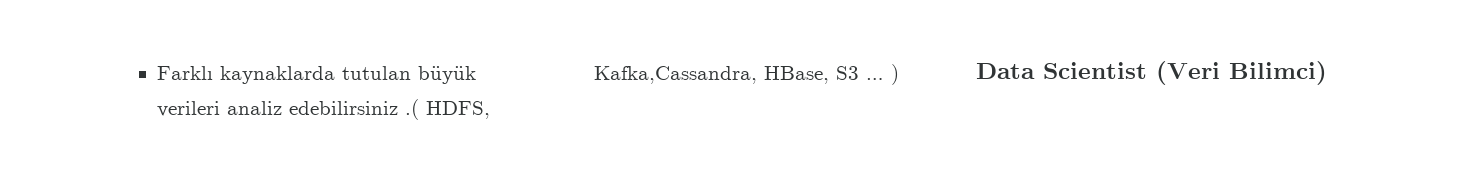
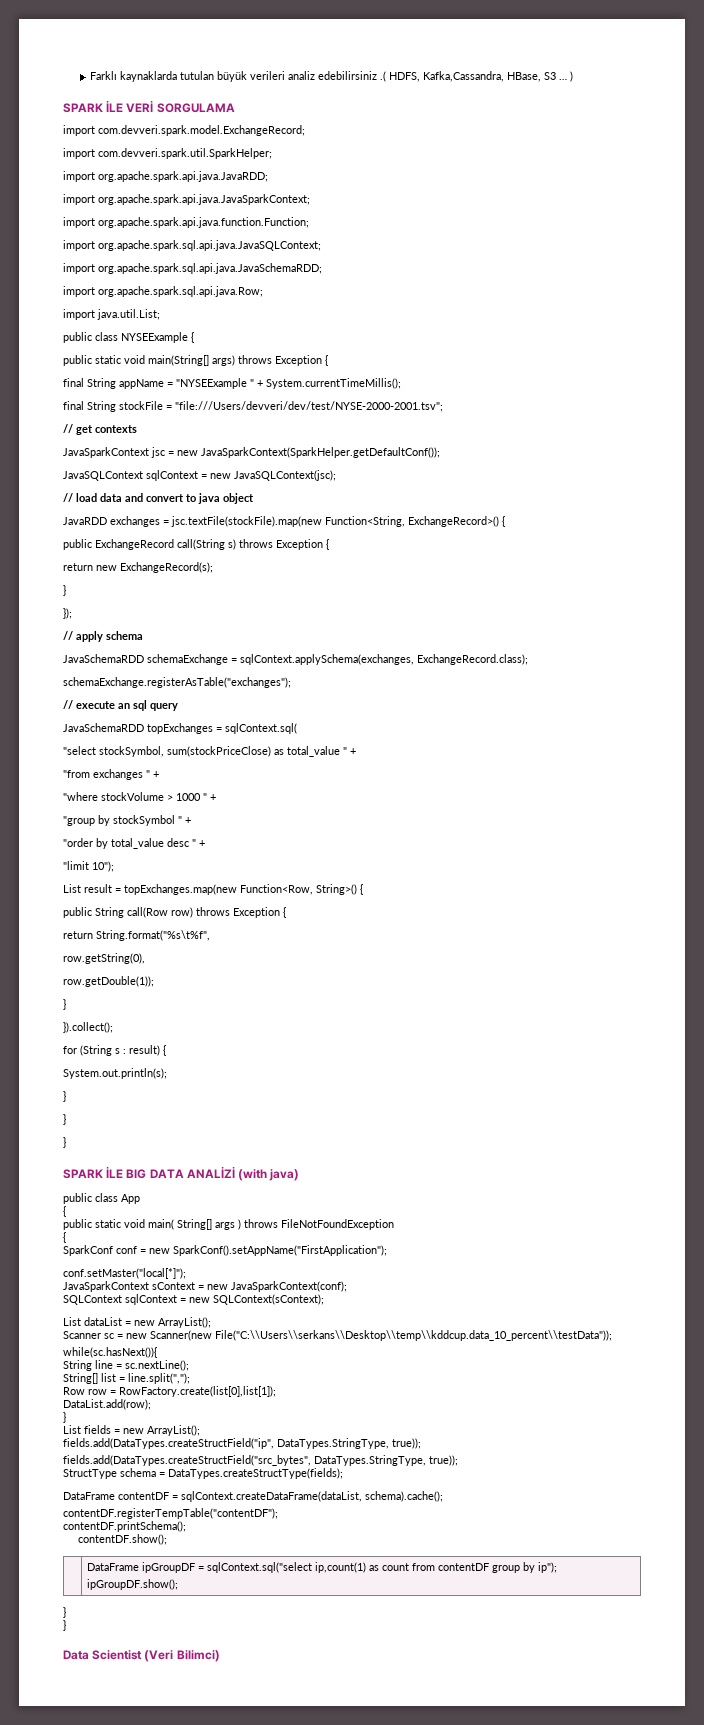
(900, 74) none -> [63,100,235,113] [63,125,305,136] [63,148,272,159] [63,171,268,182] [63,194,310,205] [63,217,309,228] [63,240,321,251] [63,263,322,274] [63,286,263,297] [63,309,160,320] [63,332,194,343] [63,355,328,366] [63,378,401,389] [63,401,443,412] [63,424,137,435] [63,447,440,458] [63,470,336,481] [63,493,254,504] [63,516,505,527] [63,539,329,550] [63,562,213,573] [63,585,66,596] [63,608,72,619] [63,631,143,642] [63,654,528,665] [63,677,291,688] [63,700,178,711] [63,723,297,734] [63,746,356,757] [63,769,159,780] [63,792,216,801] [63,815,191,826] [63,838,205,849] [63,861,114,872] [63,884,363,895] [63,907,286,918] [63,930,210,941] [63,953,145,964] [63,976,154,987] [63,999,66,1010] [63,1022,113,1033] [63,1045,166,1056] [63,1068,167,1079] [63,1091,66,1102] [63,1114,66,1125] [63,1137,66,1148] [63,1166,300,1181] [63,1193,140,1204] [63,1206,66,1217] [63,1219,394,1230] [63,1232,66,1243] [63,1245,387,1256] [63,1268,186,1279] [63,1281,347,1292] [63,1294,324,1305] [63,1317,211,1328] [63,1330,612,1341] [63,1347,157,1358] [63,1360,189,1371] [63,1373,190,1384] [63,1386,276,1397] [63,1399,151,1410] [63,1412,66,1423] [63,1425,200,1436] [63,1438,421,1449] [63,1455,458,1466] [63,1468,343,1479] [63,1491,443,1502] [63,1508,278,1519] [63,1521,186,1532] [78,1534,168,1545] [86,1562,557,1573] [86,1579,178,1590] [63,1607,66,1618] [63,1620,66,1631] // SPARK İLE VERİ SORGULAMA // import com.devveri.spark.model.ExchangeRecord; // import com.devveri.spark.util.SparkHelper; // import org.apache.spark.api.java.JavaRDD; // import org.apache.spark.api.java.JavaSparkContext; // import org.apache.spark.api.java.function.Function; // import org.apache.spark.sql.api.java.JavaSQLContext; // import org.apache.spark.sql.api.java.JavaSchemaRDD; // import org.apache.spark.sql.api.java.Row; // import java.util.List; // public class NYSEExample { // public static void main(String[] args) throws Exception { // final String appName = "NYSEExample " + System.currentTimeMillis(); // final String stockFile = "file:///Users/devveri/dev/test/NYSE-2000-2001.tsv"; // // get contexts // JavaSparkContext jsc = new JavaSparkContext(SparkHelper.getDefaultConf()); // JavaSQLContext sqlContext = new JavaSQLContext(jsc); // // load data and convert to java object // JavaRDD exchanges = jsc.textFile(stockFile).map(new Function<String, ExchangeRecord>() { // public ExchangeRecord call(String s) throws Exception { // return new ExchangeRecord(s); // } // }); // // apply schema // JavaSchemaRDD schemaExchange = sqlContext.applySchema(exchanges, ExchangeRecord.class); // schemaExchange.registerAsTable("exchanges"); // // execute an sql query // JavaSchemaRDD topExchanges = sqlContext.sql( // "select stockSymbol, sum(stockPriceClose) as total_value " + // "from exchanges " + // "where stockVolume > 1000 " + // "group by stockSymbol " + // "order by total_value desc " + // "limit 10"); // List result = topExchanges.map(new Function<Row, String>() { // public String call(Row row) throws Exception { // return String.format("%s\t%f", // row.getString(0), // row.getDouble(1)); // } // }).collect(); // for (String s : result) { // System.out.println(s); // } // } // } // SPARK İLE BIG DATA ANALİZİ (with java) // public class App // { // public static void main( String[] args ) throws FileNotFoundException // { // SparkConf conf = new SparkConf().setAppName("FirstApplication"); // conf.setMaster("local[*]"); // JavaSparkContext sContext = new JavaSparkContext(conf); // SQLContext sqlContext = new SQLContext(sContext); // List dataList = new ArrayList(); // Scanner sc = new Scanner(new File("C:\\Users\\serkans\\Desktop\\temp\\kddcup.data_10_percent\\testData")); // while(sc.hasNext()){ // String line = sc.nextLine(); // String[] list = line.split(","); // Row row = RowFactory.create(list[0],list[1]); // DataList.add(row); // } // List fields = new ArrayList(); // fields.add(DataTypes.createStructField("ip", DataTypes.StringType, true)); // fields.add(DataTypes.createStructField("src_bytes", DataTypes.StringType, true)); // StructType schema = DataTypes.createStructType(fields); // DataFrame contentDF = sqlContext.createDataFrame(dataList, schema).cache(); // contentDF.registerTempTable("contentDF"); // contentDF.printSchema(); // contentDF.show(); // | DataFrame ipGroupDF = sqlContext.sql("select ip,count(1) as count from contentDF group by ip"); // ipGroupDF.show(); // } // }

